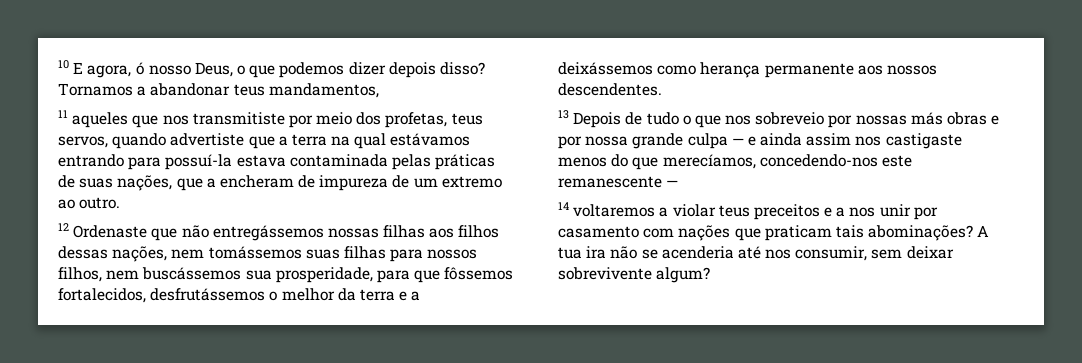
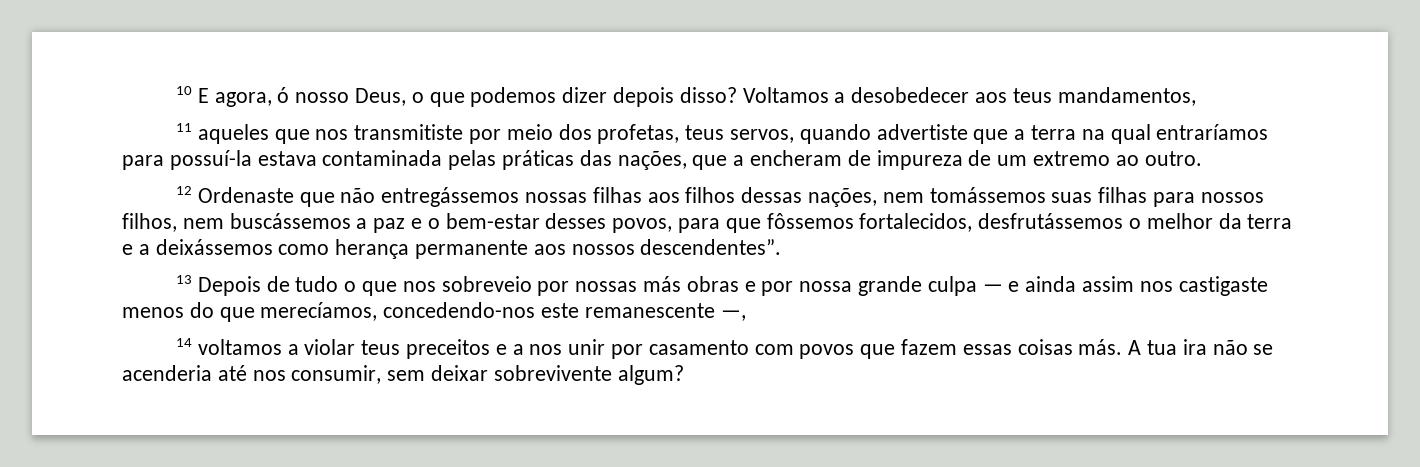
[58,83,231,96] Tornamos a abandonar -> [742,87,1007,103] Voltamos a desobedecer aos
[390,133,471,146] [58,154,124,167] estávamos entrando -> [1156,124,1269,140] entraríamos
[58,175,114,188] de suas -> [579,150,612,166] das
[245,267,373,283] sua prosperidade, -> [356,213,673,233] a paz e o bem-estar desses povos,
[558,83,662,96] descendentes. -> [640,239,782,255] descendentes”.
[666,180,679,187] — -> [720,310,746,321] —,
[573,204,656,217] voltaremos -> [197,339,282,355] voltamos
[678,225,974,241] nações que praticam tais abominações? -> [799,339,1123,359] povos que fazem essas coisas más.

